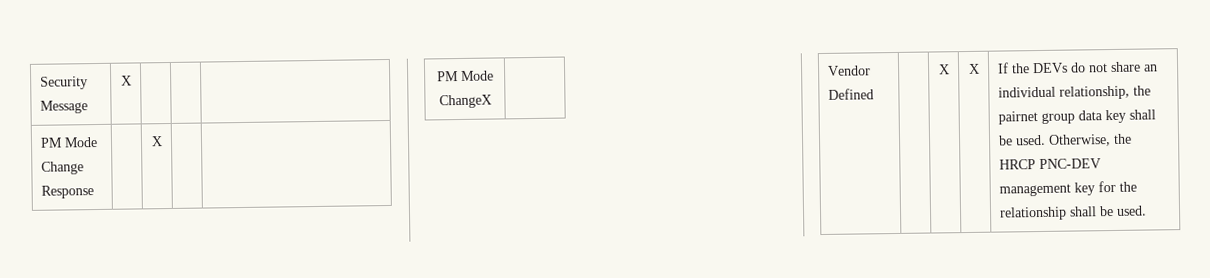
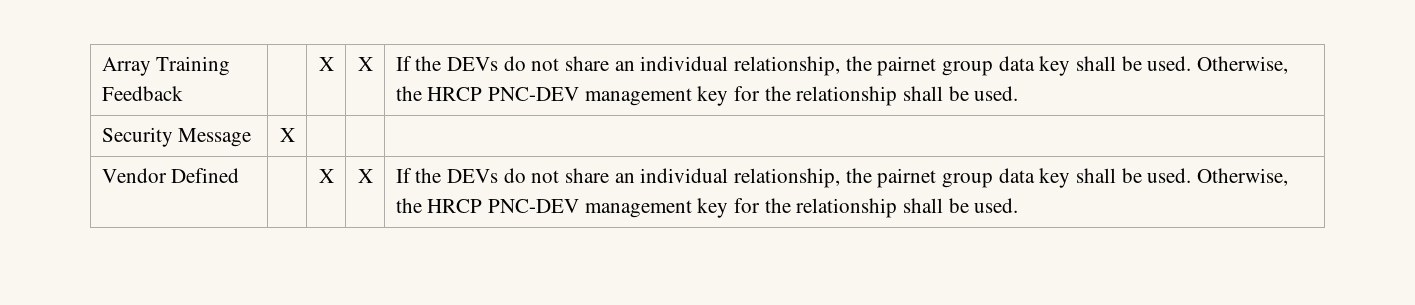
[39,76,88,90] [39,100,88,114] [120,75,132,86] [39,137,98,148] [40,161,84,175] [40,185,94,199] [150,136,163,147] [436,70,494,82] [438,94,492,109] Security Message | X | | | // PM Mode Change Response | | X | | // PM Mode ChangeX -> [101,56,231,76] [101,86,183,101] [318,57,334,71] [357,57,373,71] [395,56,1289,76] [395,86,1019,106] [101,127,252,147] [279,128,295,142] Array Training Feedback | | X | X | If the DEVs do not share an individual relationship, the pairnet group data key shall be used. Otherwise, the HRCP PNC-DEV management key for the relationship shall be used. // Security Message | X | |

